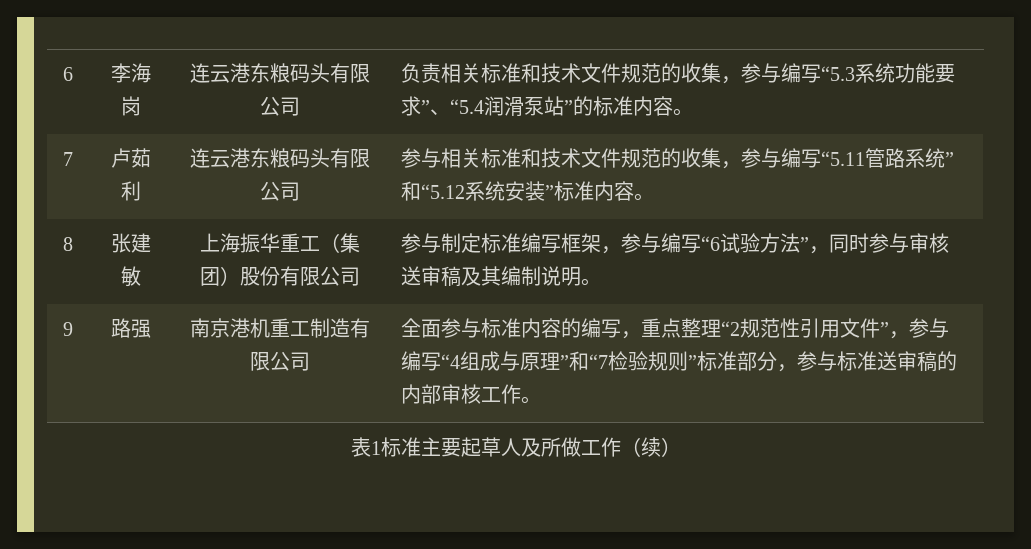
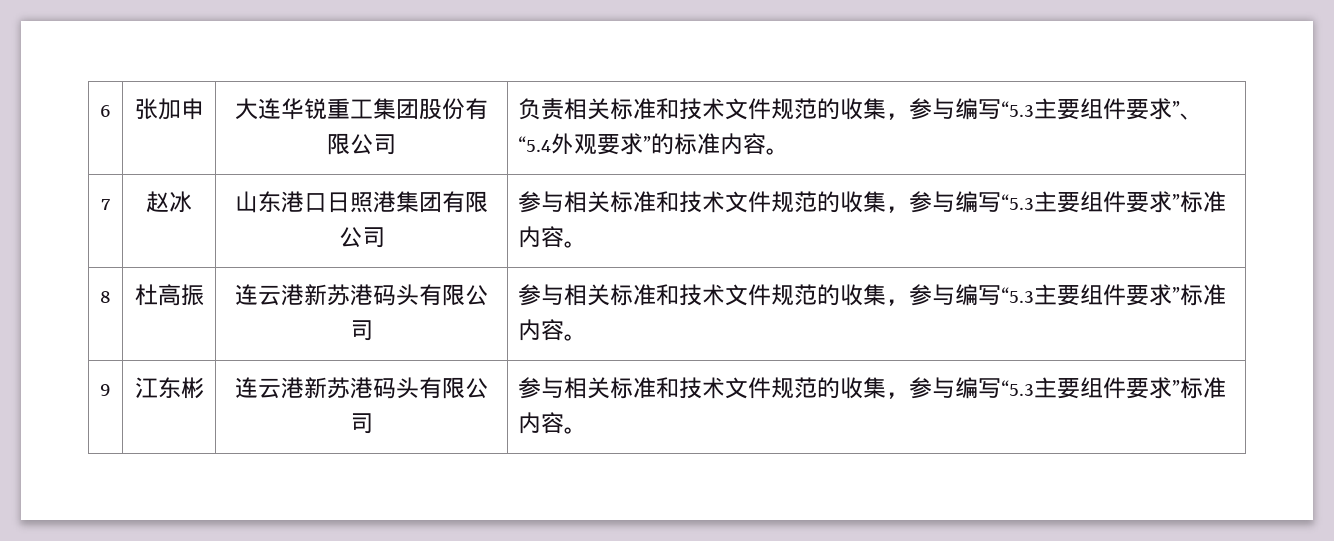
[110,63,151,83] [120,96,141,116] [189,63,330,83] 李海岗 | 连云港东粮码头 -> [134,98,204,120] [235,98,465,120] 张加申 | 大连华锐重工集团股份
[855,63,936,83] 系统功能 -> [1034,98,1127,120] 主要组件
[484,96,565,116] 润滑泵站 -> [551,133,644,155] 外观要求
[110,148,151,168] [120,181,141,201] [189,148,290,168] 卢茹利 | 连云港东粮 -> [146,191,192,213] [235,191,488,213] [338,227,385,248] [518,191,1227,213] [518,226,588,248] [100,291,111,303] [134,284,204,306] [235,284,373,306] 赵冰 | 山东港口日照港集团有限公司 | 参与相关标准和技术文件规范的收集，参与编写“5.3主要组件要求”标准内容。 // 8 | 杜高振 | 连云港新苏港
[821,148,955,168] [401,181,655,201] [63,237,73,251] [110,233,151,253] [120,266,141,287] [199,233,360,253] [199,266,360,286] [401,233,950,254] [401,266,602,287] [63,322,73,336] [110,318,151,338] [189,318,370,338] [249,351,310,371] [401,318,950,339] [401,351,958,372] [401,384,542,404] [350,437,681,457] “5.11管路系统”和“5.12系统安装”标准内容。 // 8 | 张建敏 | 上海振华重工（集团）股份有限公司 | 参与制定标准编写框架，参与编写“6试验方法”，同时参与审核送审稿及其编制说明。 // 9 | 路强 | 南京港机重工制造有限公司 | 全面参与标准内容的编写，重点整理“2规范性引用文件”，参与编写“4组成与原理”和“7检验规则”标准部分，参与标准送审稿的内部审核工作。 // 表1标准主要起草人及所做工作（续） -> [1001,284,1227,306] [518,319,588,341] [100,384,111,396] [134,377,204,399] [235,377,488,399] [350,413,373,434] [518,377,1227,399] [518,412,588,434] “5.3主要组件要求”标准内容。 // 9 | 江东彬 | 连云港新苏港码头有限公司 | 参与相关标准和技术文件规范的收集，参与编写“5.3主要组件要求”标准内容。

